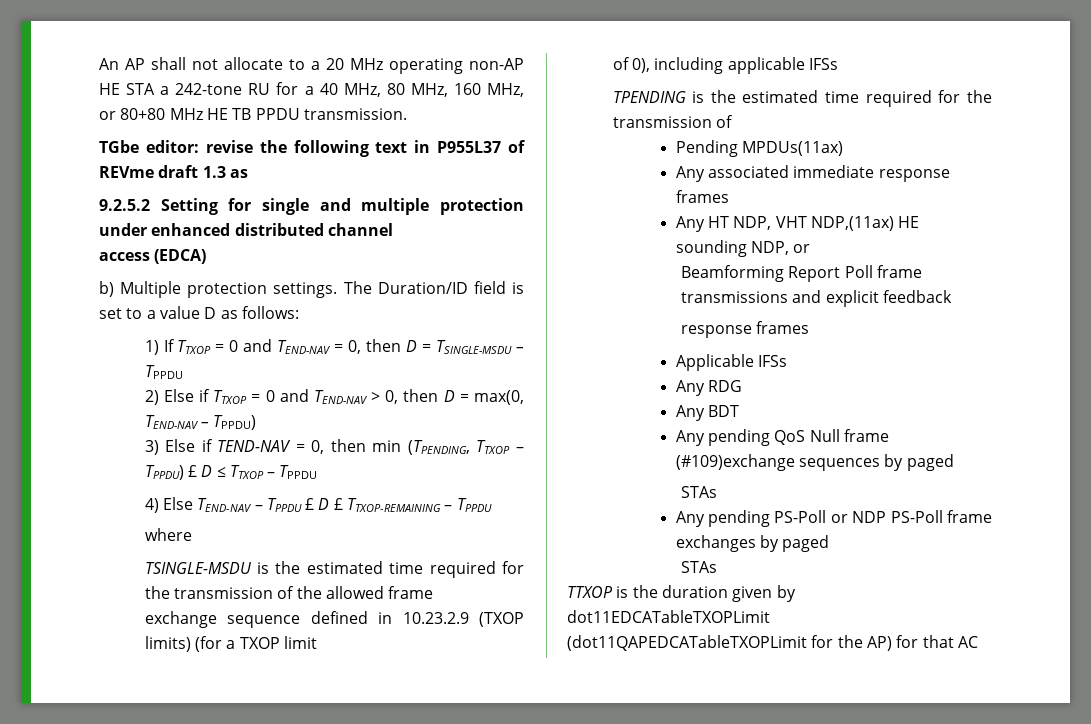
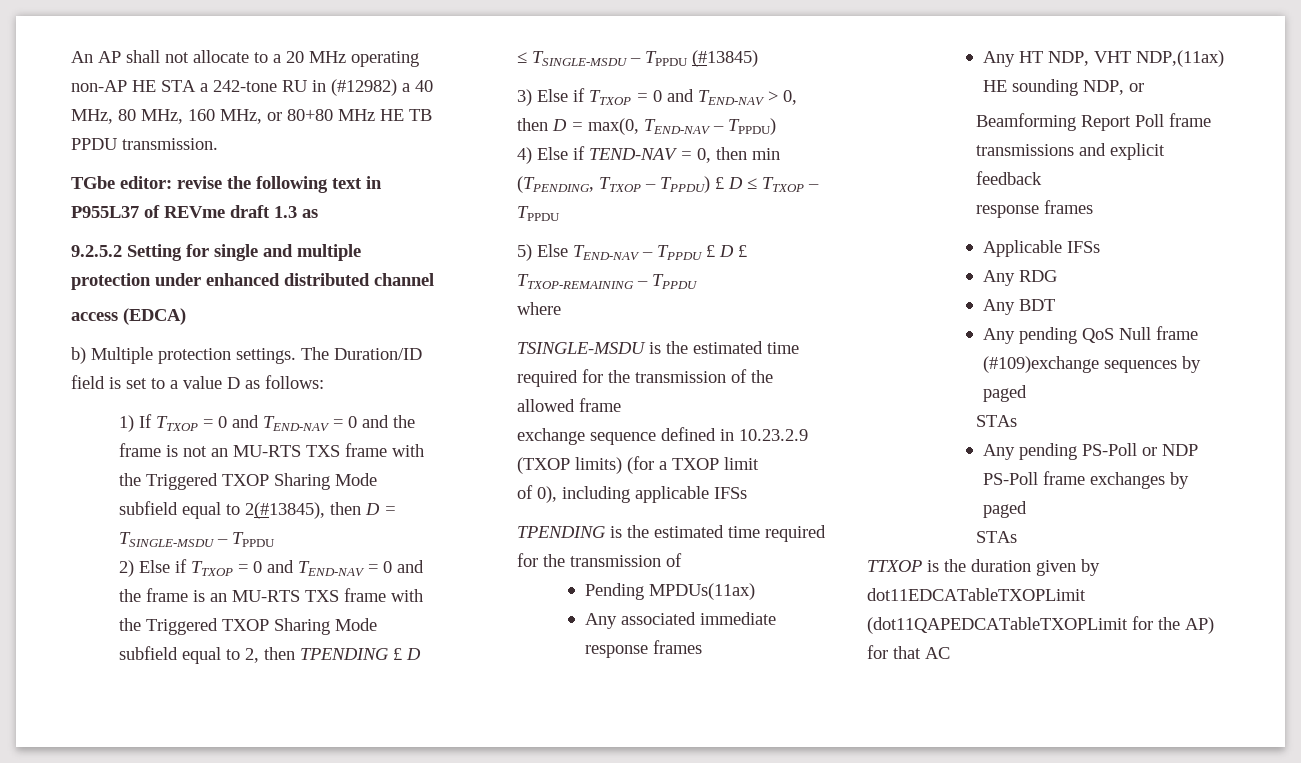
[276,82,299,95] for -> [312,79,397,96] in (#12982)
[348,340,362,354] 0, -> [347,415,415,428] [118,443,424,457] [118,473,377,490] [118,501,325,519] 0 and the frame is not an MU-RTS TXS frame with the Triggered TXOP Sharing Mode subfield equal to 2(#13845),
(368, 397) none -> [367,560,424,573] [118,588,423,602] [118,618,377,635] [118,646,421,664] [516,50,758,67] [516,88,765,106] = 0 and the frame is an MU-RTS TXS frame with the Triggered TXOP Sharing Mode subfield equal to 2, then TPENDING £ D ≤ TSINGLE-MSDU – TPPDU (#13845) // 3) Else if TTXOP = 0 and TEND-NAV
[144,440,159,455] 3) -> [516,147,532,164] 4)
[144,498,159,513] 4) -> [516,244,532,261] 5)

